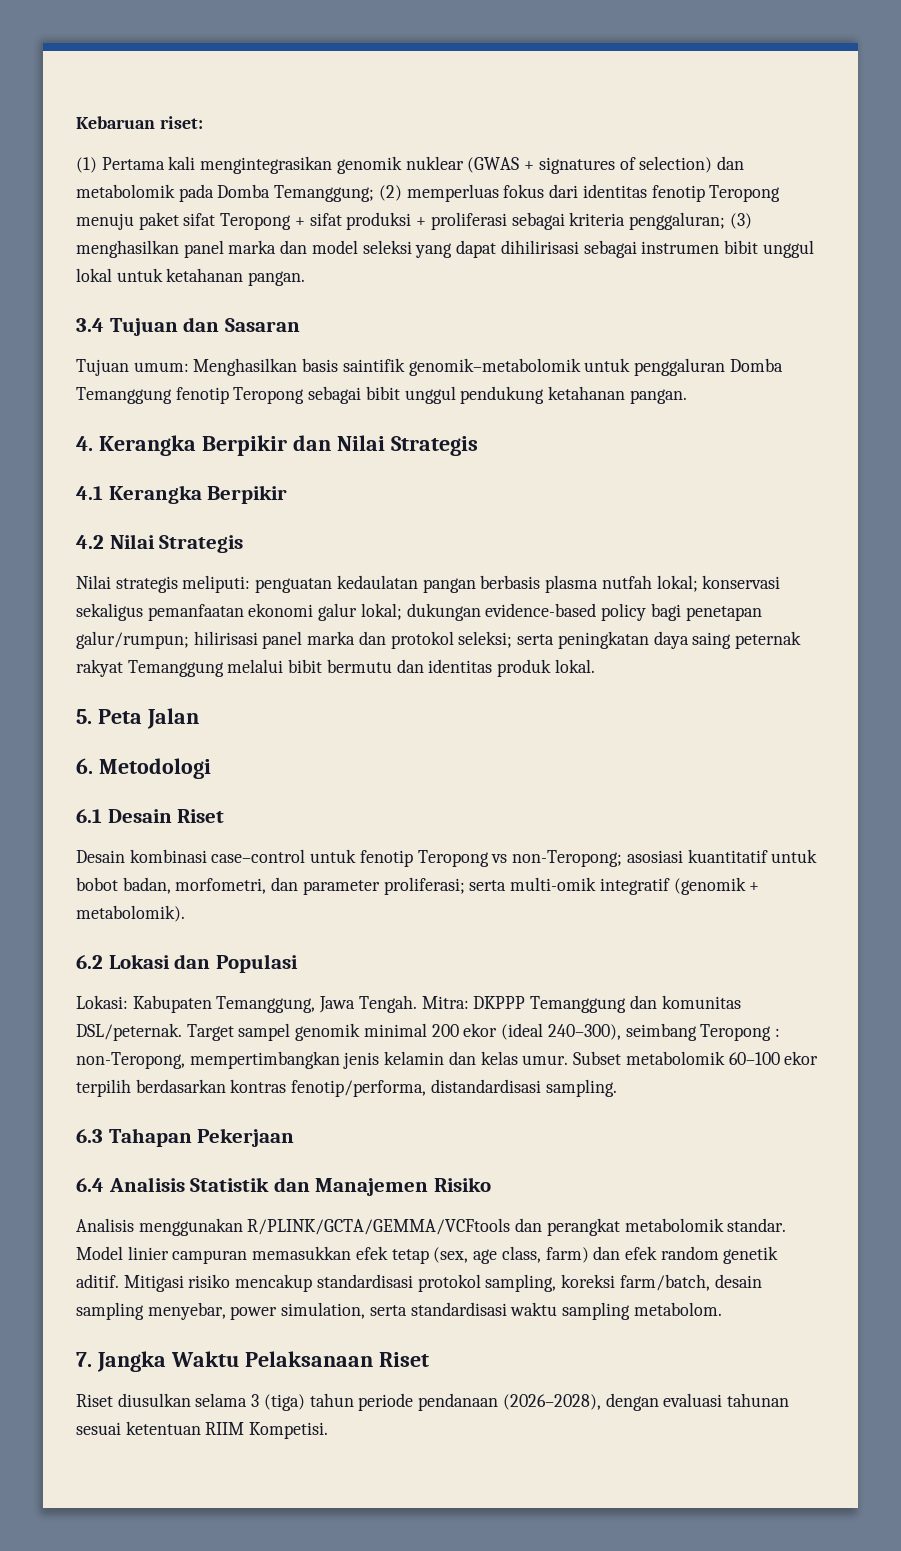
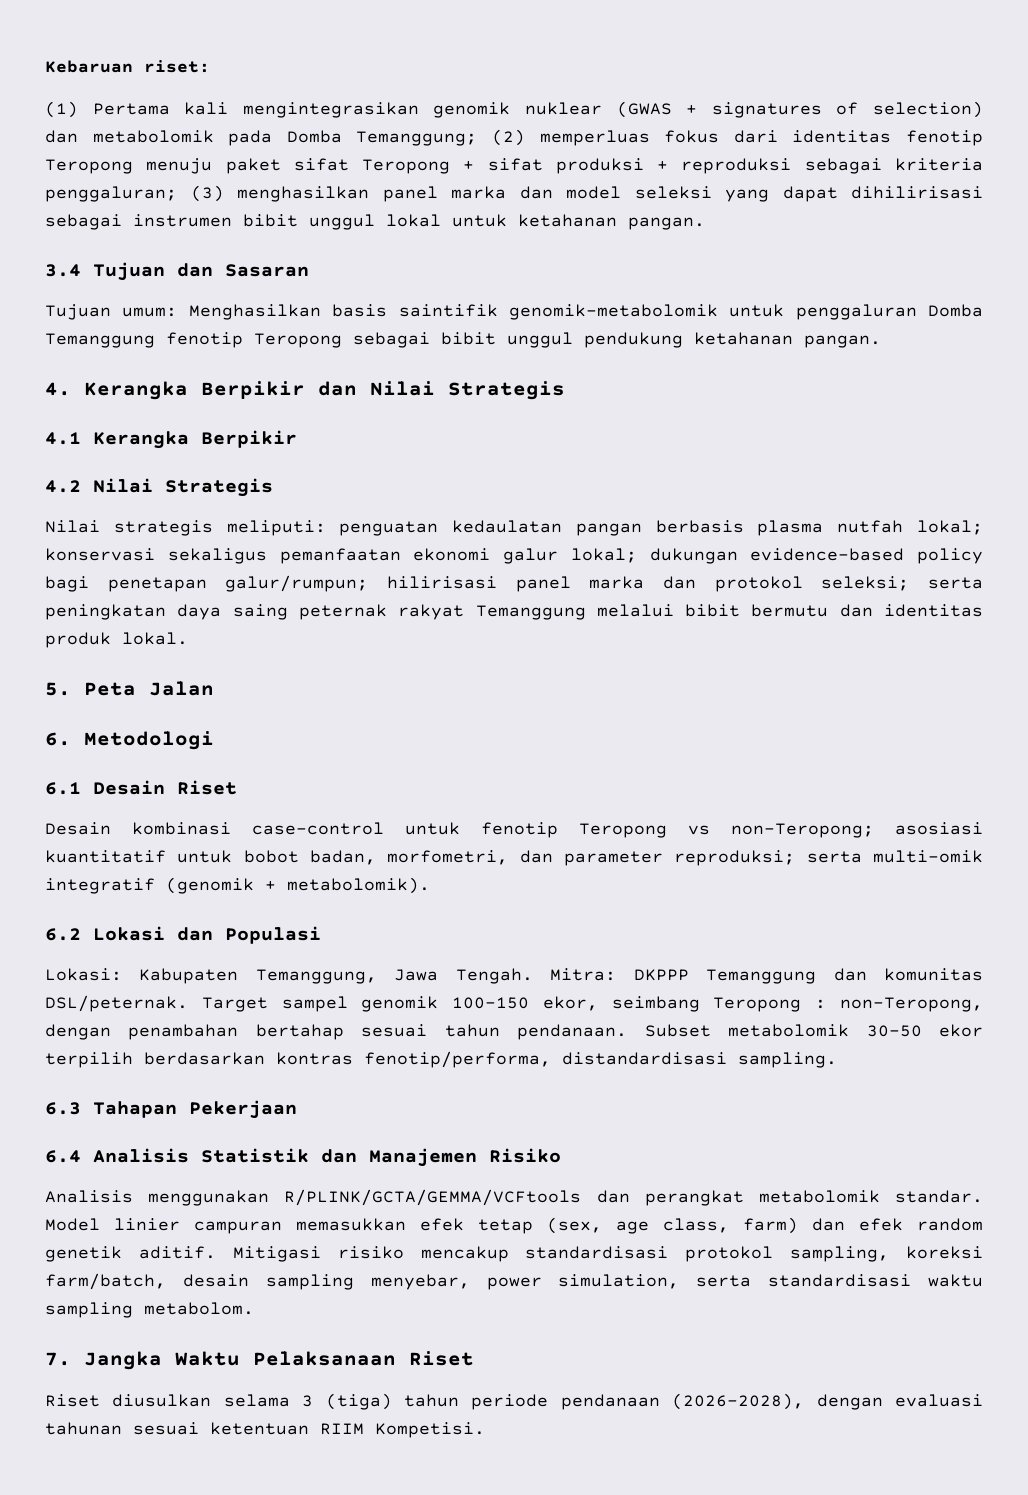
[430,212,507,230] proliferasi -> [681,158,792,174] reproduksi
[383,877,465,895] proliferasi; -> [674,850,796,866] reproduksi;
[363,1023,780,1041] [76,1051,569,1069] minimal 200 ekor (ideal 240–300), seimbang Teropong : non-Teropong, mempertimbangkan jenis kelamin dan kelas umur. -> [452,996,984,1012] [45,1024,628,1040] 100–150 ekor, seimbang Teropong : non-Teropong, dengan penambahan bertahap sesuai tahun pendanaan.
[728,1052,780,1065] 60–100 -> [866,1025,922,1037] 30–50

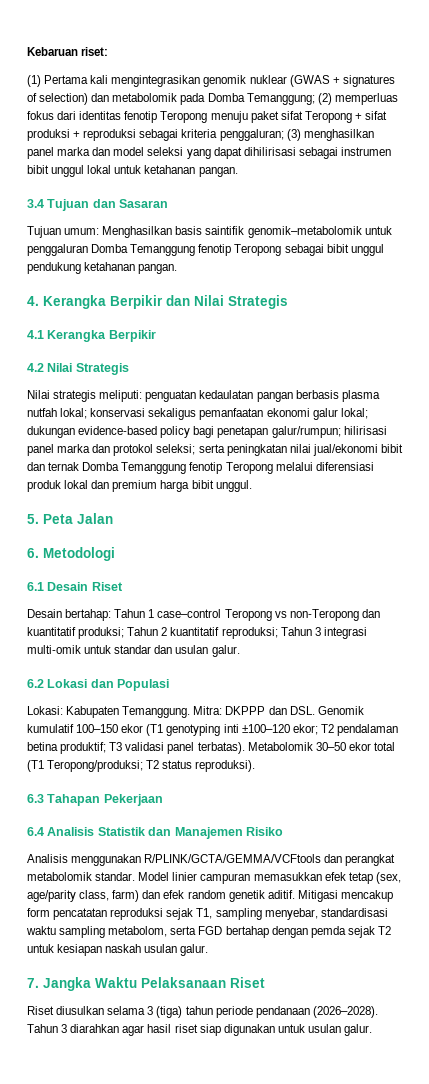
[177,604,983,620] [45,632,188,648] daya saing peternak rakyat Temanggung melalui bibit bermutu dan identitas produk lokal. -> [289,444,403,456] [27,462,374,474] [27,480,252,492] nilai jual/ekonomi bibit dan ternak Domba Temanggung fenotip Teropong melalui diferensiasi produk lokal dan premium harga bibit unggul.
[132,822,983,838] [45,850,984,866] [45,877,430,894] kombinasi case–control untuk fenotip Teropong vs non-Teropong; asosiasi kuantitatif untuk bobot badan, morfometri, dan parameter reproduksi; serta multi-omik integratif (genomik + metabolomik). -> [65,609,380,621] [27,627,367,639] [27,645,240,657] bertahap: Tahun 1 case–control Teropong vs non-Teropong dan kuantitatif produksi; Tahun 2 kuantitatif reproduksi; Tahun 3 integrasi multi-omik untuk standar dan usulan galur.
[255,968,984,984] [45,995,984,1012] [45,1024,984,1040] [45,1051,837,1068] Temanggung, Jawa Tengah. Mitra: DKPPP Temanggung dan komunitas DSL/peternak. Target sampel genomik 100–150 ekor, seimbang Teropong : non-Teropong, dengan penambahan bertahap sesuai tahun pendanaan. Subset metabolomik 30–50 ekor terpilih berdasarkan kontras fenotip/performa, distandardisasi sampling. -> [122,706,364,718] [27,724,398,736] [27,742,395,754] [27,760,256,772] Temanggung. Mitra: DKPPP dan DSL. Genomik kumulatif 100–150 ekor (T1 genotyping inti ±100–120 ekor; T2 pendalaman betina produktif; T3 validasi panel terbatas). Metabolomik 30–50 ekor total (T1 Teropong/produksi; T2 status reproduksi).
[616,1221,649,1234] age -> [27,890,76,902] age/parity
[337,1246,983,1262] [45,1273,983,1290] [45,1302,254,1318] risiko mencakup standardisasi protokol sampling, koreksi farm/batch, desain sampling menyebar, power simulation, serta standardisasi waktu sampling metabolom. -> [340,890,393,902] [27,908,388,920] [26,926,391,938] [27,944,209,956] mencakup form pencatatan reproduksi sejak T1, sampling menyebar, standardisasi waktu sampling metabolom, serta FGD bertahap dengan pemda sejak T2 untuk kesiapan naskah usulan galur.
[672,1393,983,1410] [45,1422,485,1438] (2026–2028), dengan evaluasi tahunan sesuai ketentuan RIIM Kompetisi. -> [312,1006,378,1018] [27,1024,373,1036] (2026–2028). Tahun 3 diarahkan agar hasil riset siap digunakan untuk usulan galur.

